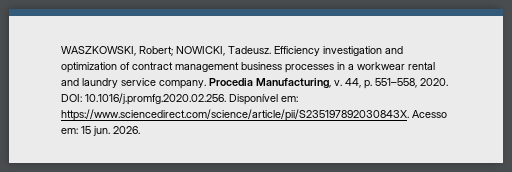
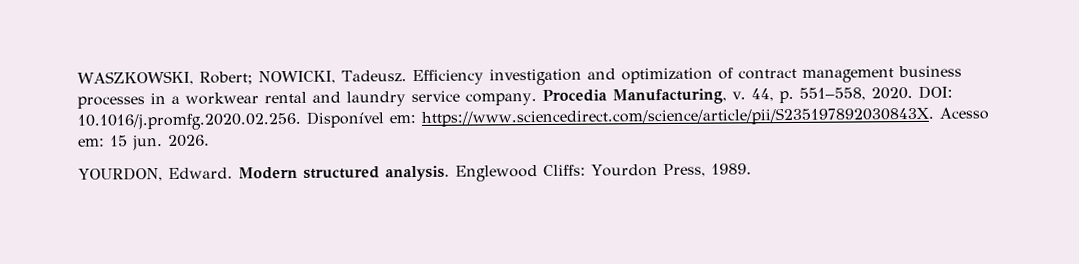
(140, 130) none -> [78,163,752,182] // YOURDON, Edward. Modern structured analysis. Englewood Cliffs: Yourdon Press, 1989.

